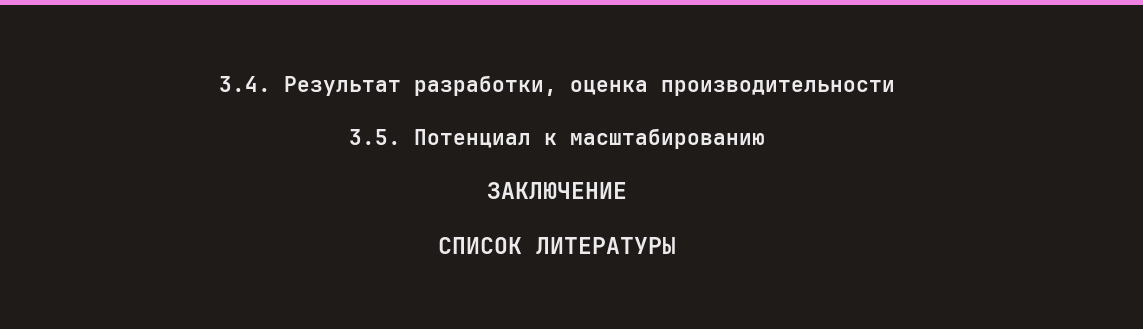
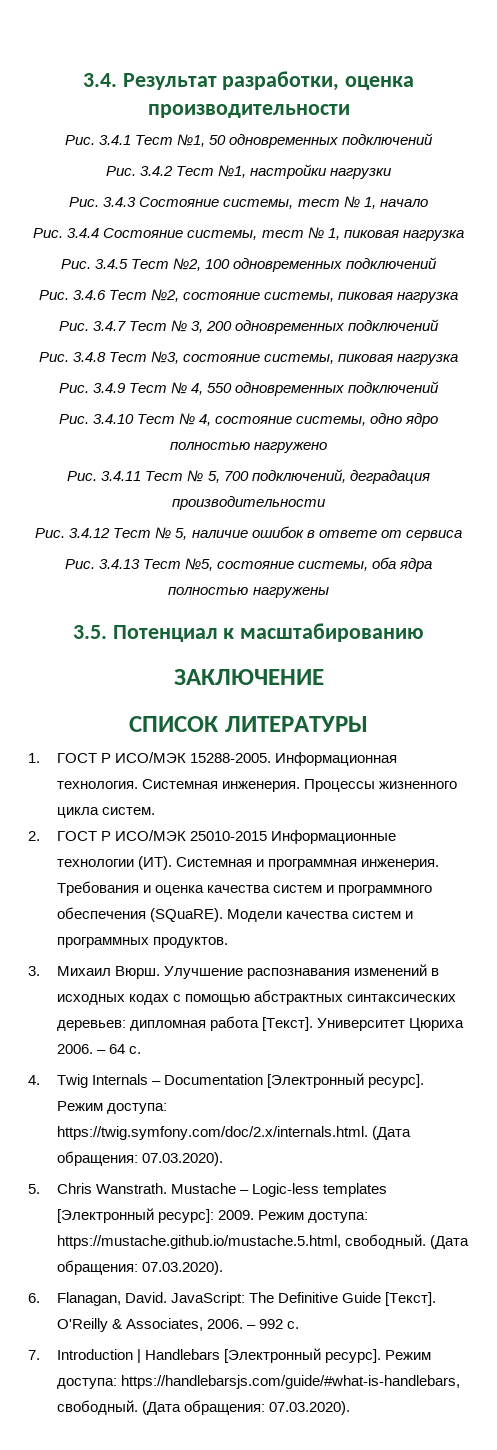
(895, 88) none -> [64,133,434,148] [105,164,393,179] [69,196,428,209] [33,227,464,241] [60,257,438,272] [38,289,459,303] [58,319,440,334] [38,351,459,365] [58,381,440,396] [58,413,439,427] [169,442,328,453] [67,469,430,484] [172,496,326,510] [35,526,462,541] [64,557,433,572] [168,587,329,598] // Рис. 3.4.1 Тест №1, 50 одновременных подключений // Рис. 3.4.2 Тест №1, настройки нагрузки // Рис. 3.4.3 Состояние системы, тест № 1, начало // Рис. 3.4.4 Состояние системы, тест № 1, пиковая нагрузка // Рис. 3.4.5 Тест №2, 100 одновременных подключений // Рис. 3.4.6 Тест №2, состояние системы, пиковая нагрузка // Рис. 3.4.7 Тест № 3, 200 одновременных подключений // Рис. 3.4.8 Тест №3, состояние системы, пиковая нагрузка // Рис. 3.4.9 Тест № 4, 550 одновременных подключений // Рис. 3.4.10 Тест № 4, состояние системы, одно ядро полностью нагружено // Рис. 3.4.11 Тест № 5, 700 подключений, деградация производительности // Рис. 3.4.12 Тест № 5, наличие ошибок в ответе от сервиса // Рис. 3.4.13 Тест №5, состояние системы, оба ядра полностью нагружены
(676, 245) none -> [28,752,398,766] [57,779,458,792] [57,807,156,818] [28,830,397,844] [57,856,440,870] [57,881,433,896] [57,907,414,922] [57,937,229,948] [28,964,440,979] [57,990,457,1005] [57,1016,465,1031] [57,1044,142,1054] [28,1073,425,1088] [57,1101,168,1114] [57,1126,412,1140] [57,1151,224,1166] [28,1183,388,1197] [57,1208,369,1223] [57,1234,470,1249] [57,1260,224,1275] [28,1292,437,1306] [57,1318,300,1332] [28,1348,432,1363] [57,1375,461,1389] [57,1400,351,1415] // 1. ГОСТ Р ИСО/МЭК 15288-2005. Информационная технология. Системная инженерия. Процессы жизненного цикла систем. // 2. ГОСТ Р ИСО/МЭК 25010-2015 Информационные технологии (ИТ). Системная и программная инженерия. Требования и оценка качества систем и программного обеспечения (SQuaRE). Модели качества систем и программных продуктов. // 3. Михаил Вюрш. Улучшение распознавания изменений в исходных кодах с помощью абстрактных синтаксических деревьев: дипломная работа [Текст]. Университет Цюриха 2006. – 64 с. // 4. Twig Internals – Documentation [Электронный ресурс]. Режим доступа: https://twig.symfony.com/doc/2.x/internals.html. (Дата обращения: 07.03.2020). // 5. Chris Wanstrath. Mustache – Logic-less templates [Электронный ресурс]: 2009. Режим доступа: https://mustache.github.io/mustache.5.html, свободный. (Дата обращения: 07.03.2020). // 6. Flanagan, David. JavaScript: The Definitive Guide [Текст]. O'Reilly & Associates, 2006. – 992 с. // 7. Introduction | Handlebars [Электронный ресурс]. Режим доступа: https://handlebarsjs.com/guide/#what-is-handlebars, свободный. (Дата обращения: 07.03.2020).

